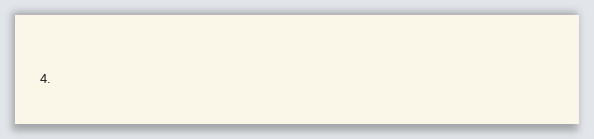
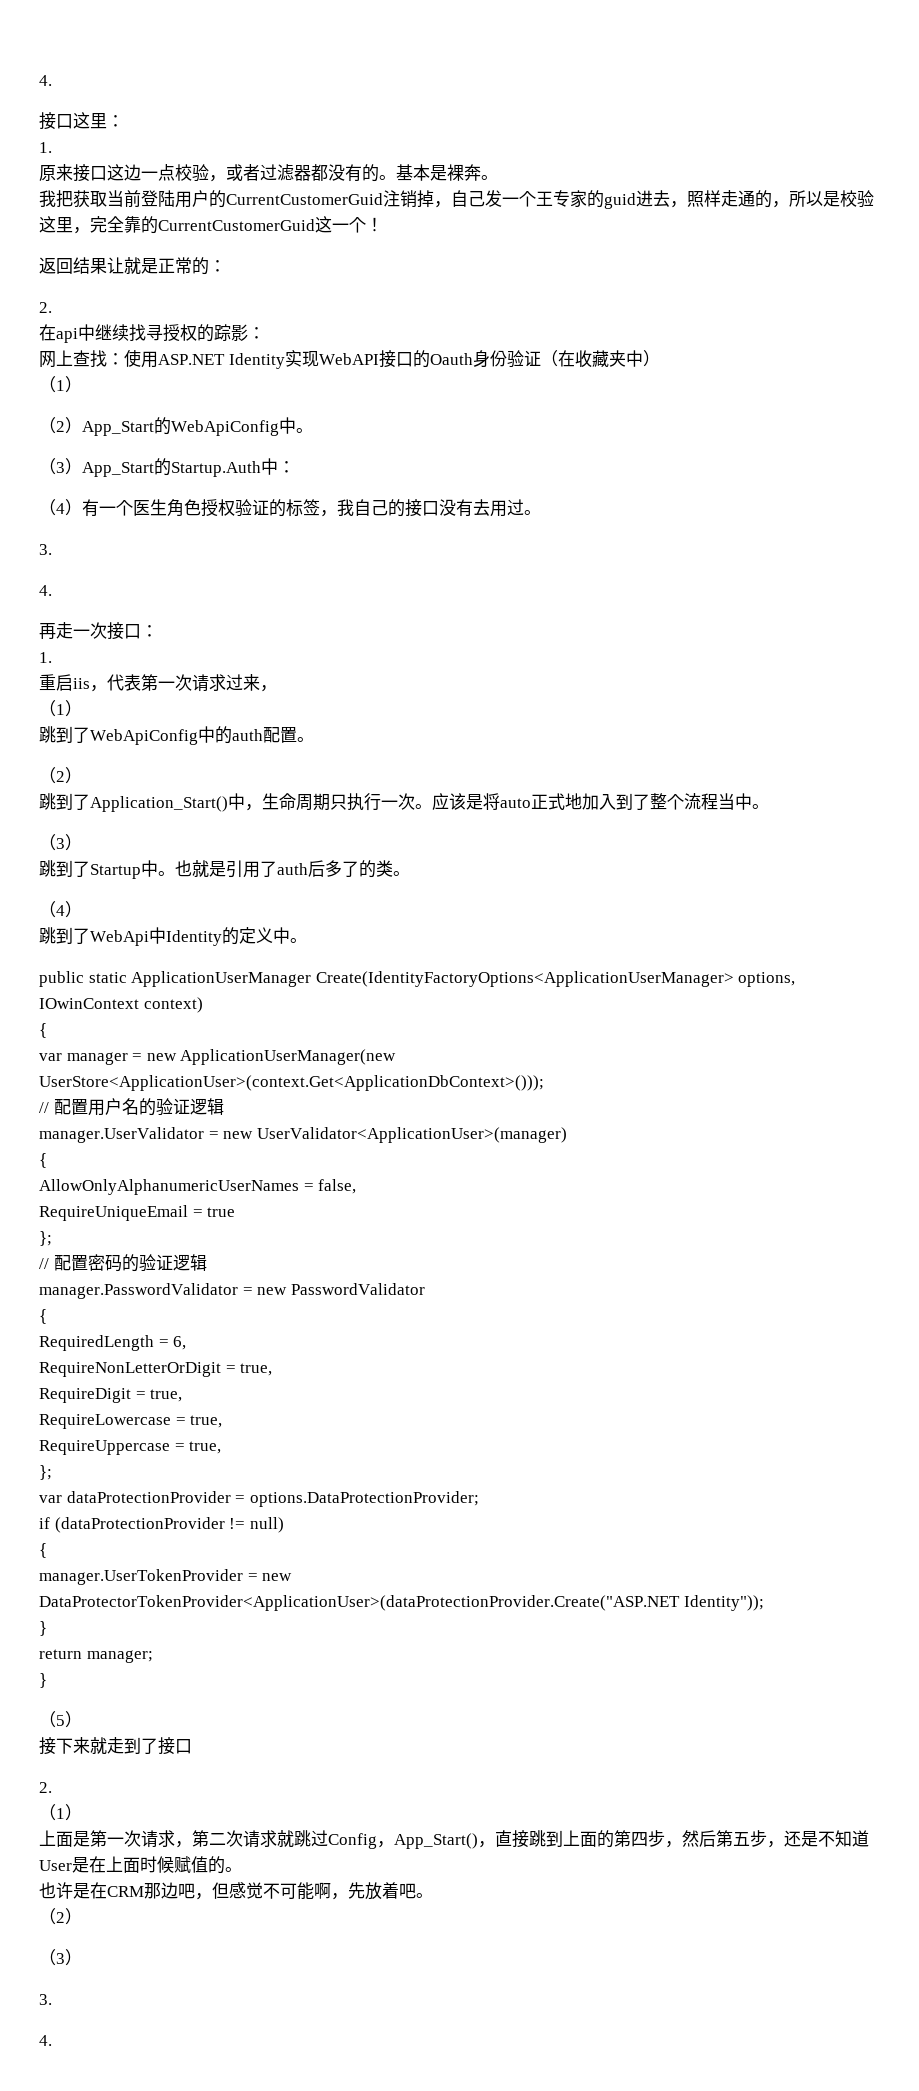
[40,74,51,83] 4. -> [39,75,52,86] [39,112,124,130] [39,142,52,153] [39,164,498,182] [39,190,874,209] [39,216,383,234] [39,257,226,275] [39,302,52,313] [39,324,265,343] [39,349,660,369] [39,376,82,393] [39,417,313,436] [39,458,295,477] [39,499,541,517] [39,544,52,555] [39,585,52,596] [39,622,158,640] [39,652,52,663] [39,674,277,692] [39,700,82,717] [39,726,314,745] [39,767,82,784] [39,793,769,812] [39,834,82,851] [39,860,410,879] [39,901,82,918] [39,927,307,946] [39,971,796,987] [39,997,203,1013] [39,1023,47,1038] [39,1049,397,1065] [39,1075,544,1091] [39,1098,224,1116] [39,1127,567,1143] [39,1153,47,1168] [39,1179,357,1195] [39,1205,236,1221] [39,1231,52,1246] [39,1254,207,1272] [39,1283,425,1299] [39,1309,47,1324] [39,1335,187,1351] [39,1362,273,1377] [39,1388,183,1403] [39,1414,223,1429] [39,1440,222,1455] [39,1465,52,1480] [39,1491,479,1507] [39,1517,284,1533] [39,1543,47,1558] [39,1569,293,1585] [39,1595,764,1611] [39,1621,47,1636] [39,1649,153,1663] [39,1673,47,1688] [39,1711,82,1728] [39,1737,192,1755] [39,1782,52,1793] [39,1804,82,1821] [39,1830,869,1849] [39,1856,242,1874] [39,1882,433,1900] [39,1908,82,1925] [39,1949,82,1966] [39,1994,52,2005] [39,2035,52,2046] 4. // 接口这里： // 1. // 原来接口这边一点校验，或者过滤器都没有的。基本是裸奔。 // 我把获取当前登陆用户的CurrentCustomerGuid注销掉，自己发一个王专家的guid进去，照样走通的，所以是校验这里，完全靠的CurrentCustomerGuid这一个！ // 返回结果让就是正常的： // 2. // 在api中继续找寻授权的踪影： // 网上查找：使用ASP.NET Identity实现WebAPI接口的Oauth身份验证（在收藏夹中） // （1） // （2）App_Start的WebApiConfig中。 // （3）App_Start的Startup.Auth中： // （4）有一个医生角色授权验证的标签，我自己的接口没有去用过。 // 3. // 4. // 再走一次接口： // 1. // 重启iis，代表第一次请求过来， // （1） // 跳到了WebApiConfig中的auth配置。 // （2） // 跳到了Application_Start()中，生命周期只执行一次。应该是将auto正式地加入到了整个流程当中。 // （3） // 跳到了Startup中。也就是引用了auth后多了的类。 // （4） // 跳到了WebApi中Identity的定义中。 // public static ApplicationUserManager Create(IdentityFactoryOptions<ApplicationUserManager> options, IOwinContext context) // { // var manager = new ApplicationUserManager(new UserStore<ApplicationUser>(context.Get<ApplicationDbContext>())); // // 配置用户名的验证逻辑 // manager.UserValidator = new UserValidator<ApplicationUser>(manager) // { // AllowOnlyAlphanumericUserNames = false, // RequireUniqueEmail = true // }; // // 配置密码的验证逻辑 // manager.PasswordValidator = new PasswordValidator // { // RequiredLength = 6, // RequireNonLetterOrDigit = true, // RequireDigit = true, // RequireLowercase = true, // RequireUppercase = true, // }; // var dataProtectionProvider = options.DataProtectionProvider; // if (dataProtectionProvider != null) // { // manager.UserTokenProvider = new DataProtectorTokenProvider<ApplicationUser>(dataProtectionProvider.Create("ASP.NET Identity")); // } // return manager; // } // （5） // 接下来就走到了接口 // 2. // （1） // 上面是第一次请求，第二次请求就跳过Config，App_Start()，直接跳到上面的第四步，然后第五步，还是不知道User是在上面时候赋值的。 // 也许是在CRM那边吧，但感觉不可能啊，先放着吧。 // （2） // （3） // 3. // 4.

